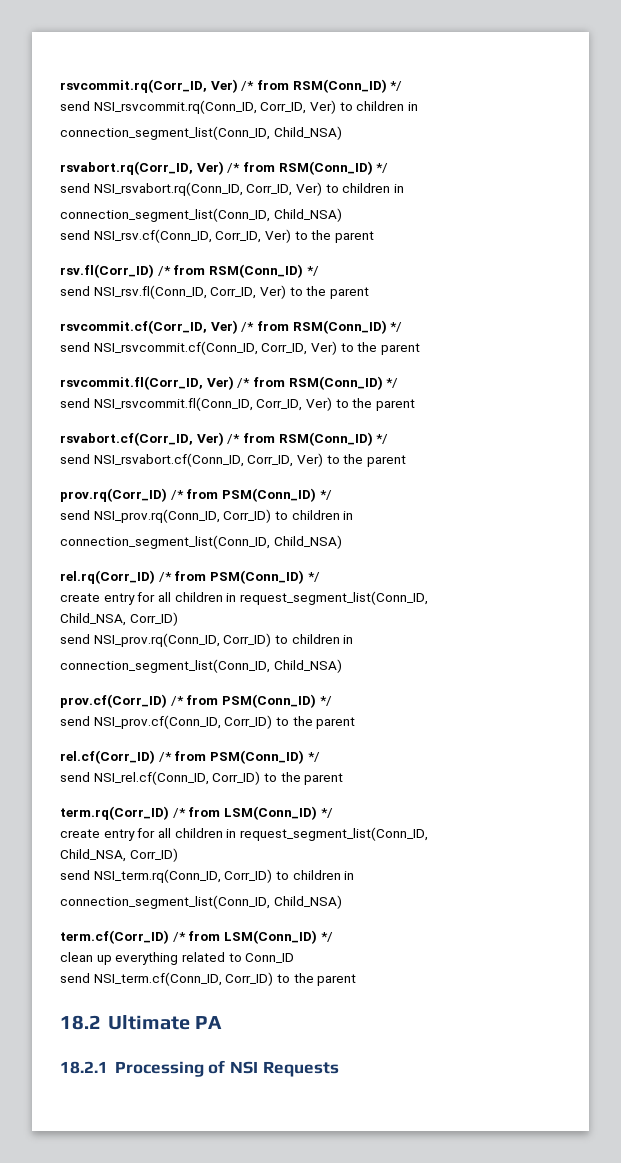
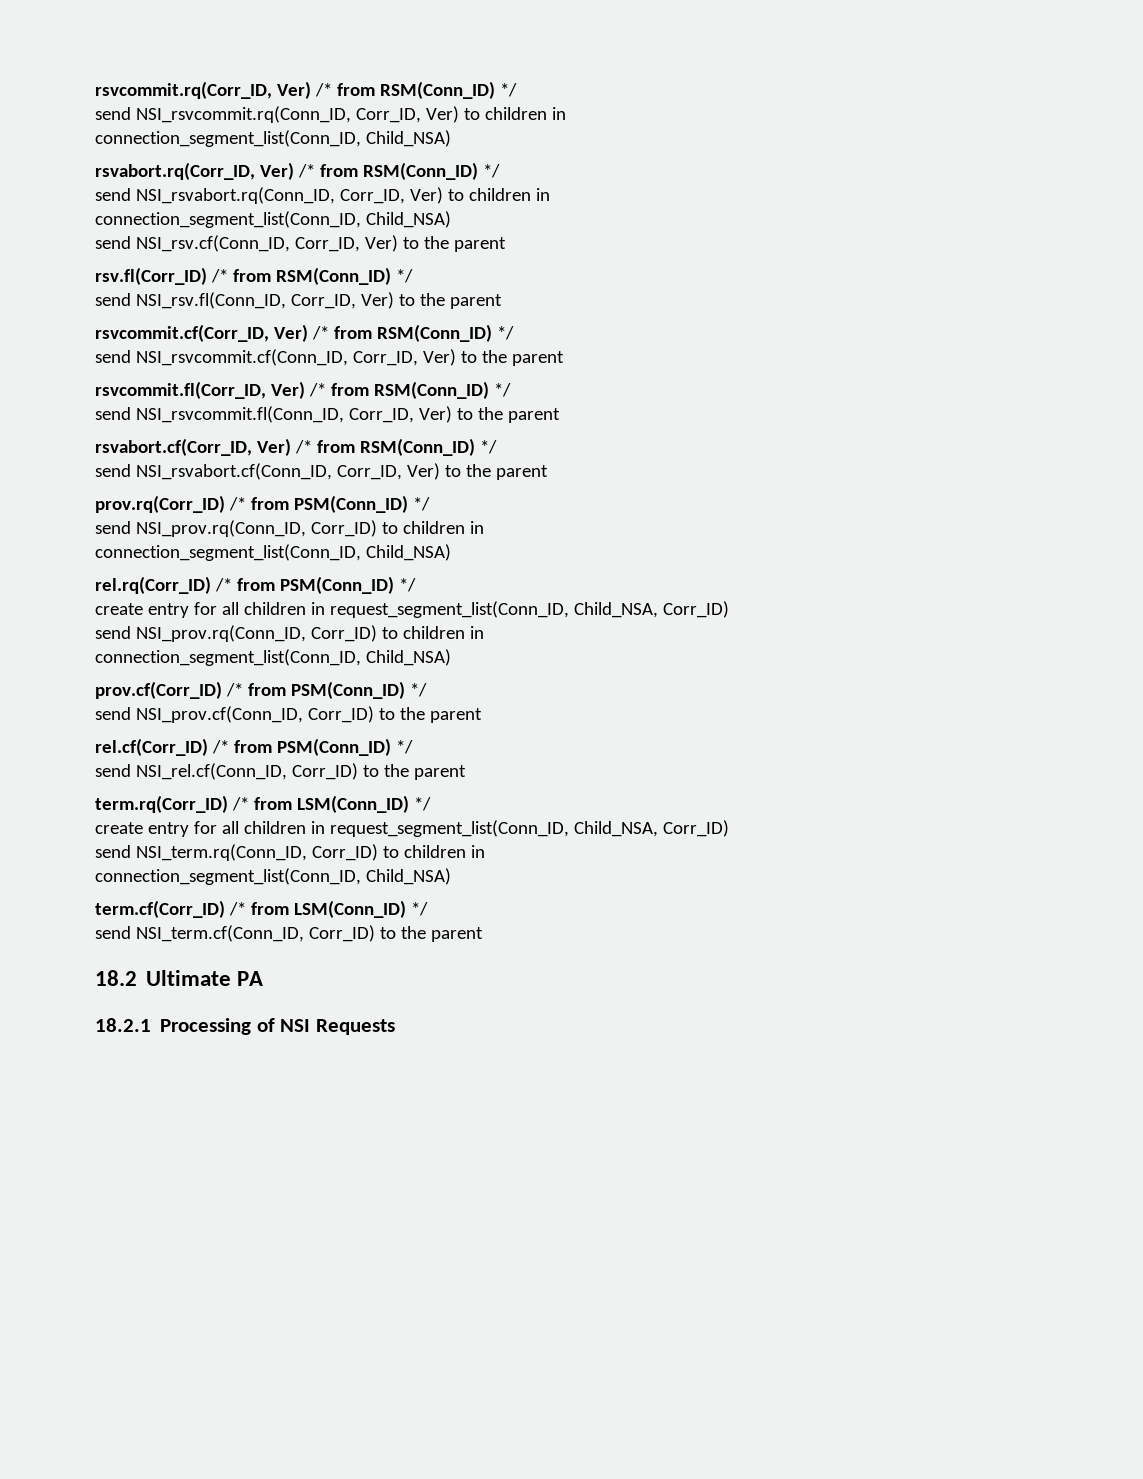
(428, 598) // -> (569, 609) none
(428, 834) // -> (569, 828) none
[60,952,295,965] // clean up everything related to Conn_ID -> (428, 909) none

